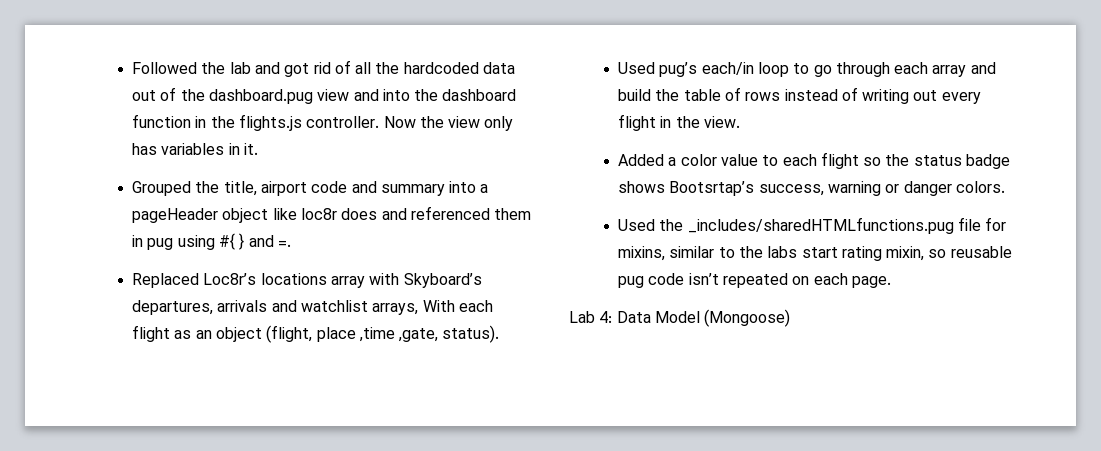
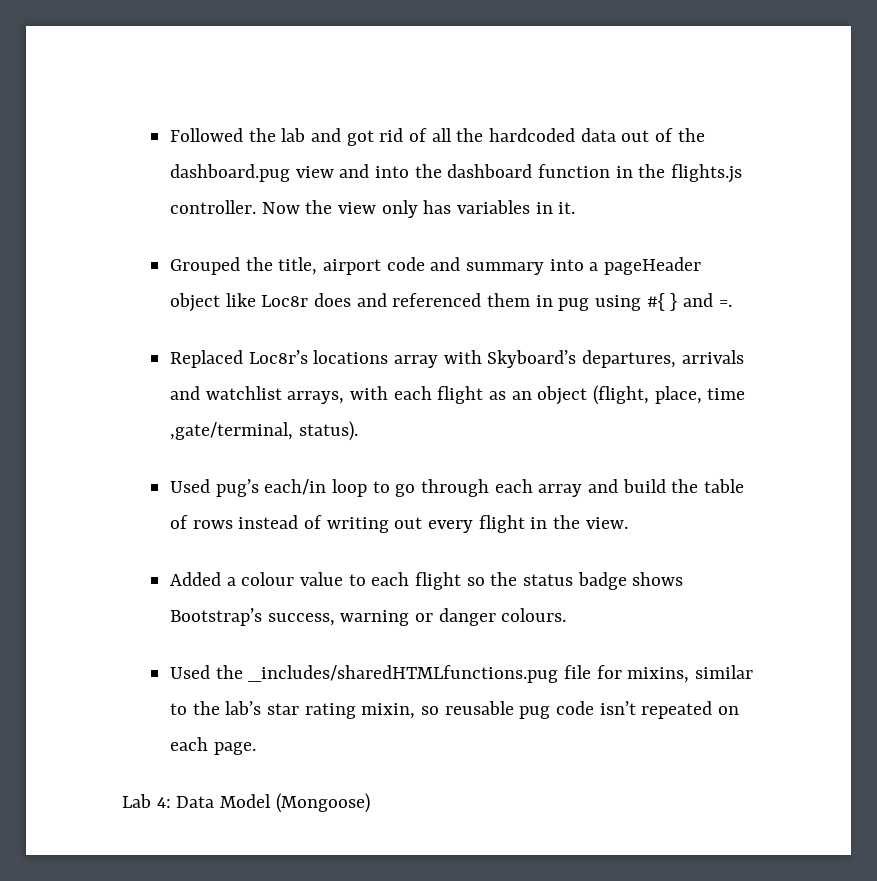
[300,208,337,220] loc8r -> [261,295,309,307] Loc8r
[422,300,455,312] With -> [349,386,388,400] with
[316,327,439,342] place ,time ,gate, -> [654,386,746,404] [169,422,293,440] place, time ,gate/terminal,
[680,154,717,166] color -> [241,572,295,586] colour
[669,181,755,196] Bootsrtap’s -> [169,608,262,626] Bootstrap’s
[955,181,1005,193] colors. -> [501,608,567,622] colours.
[767,246,838,258] labs start -> [225,701,299,715] lab’s star

